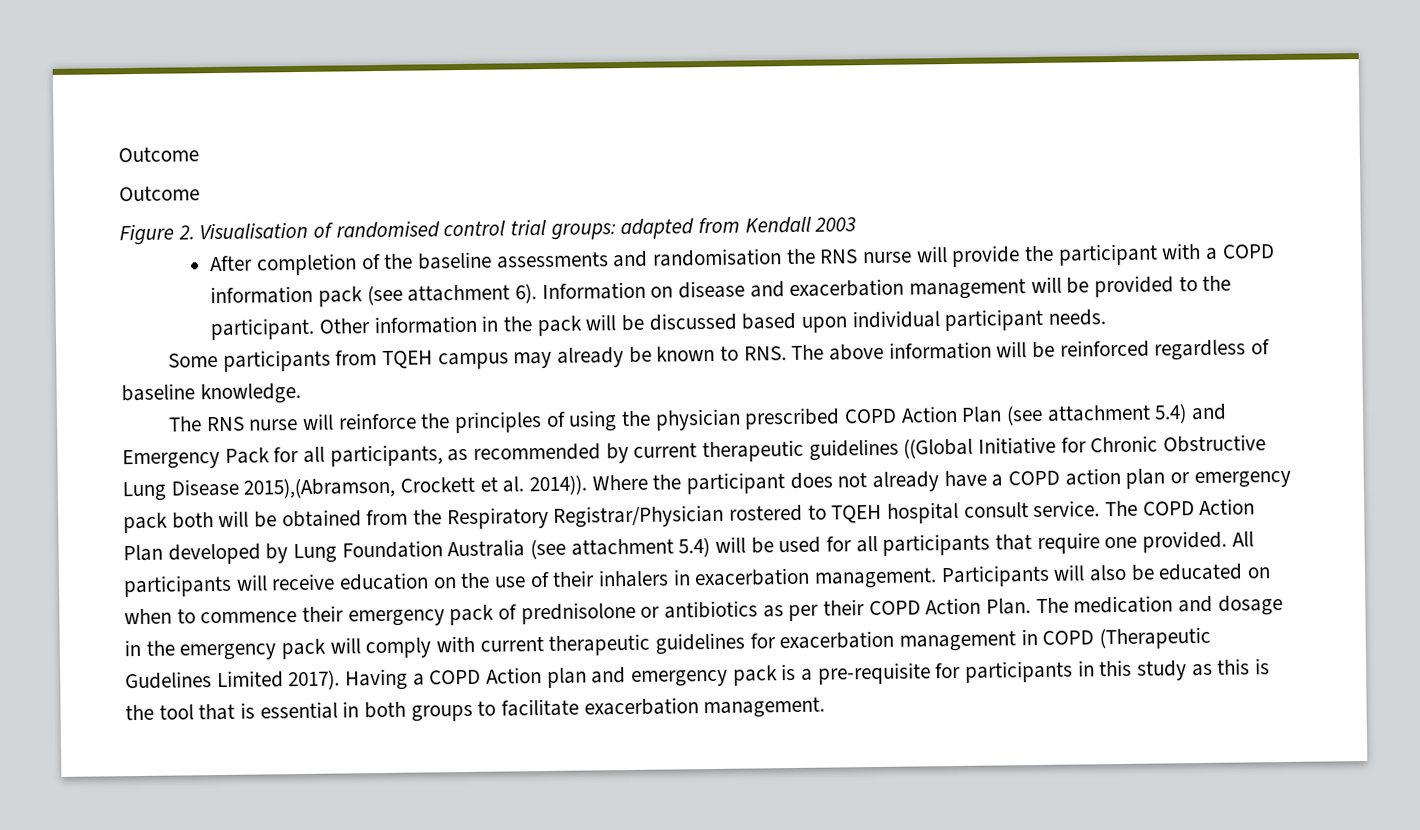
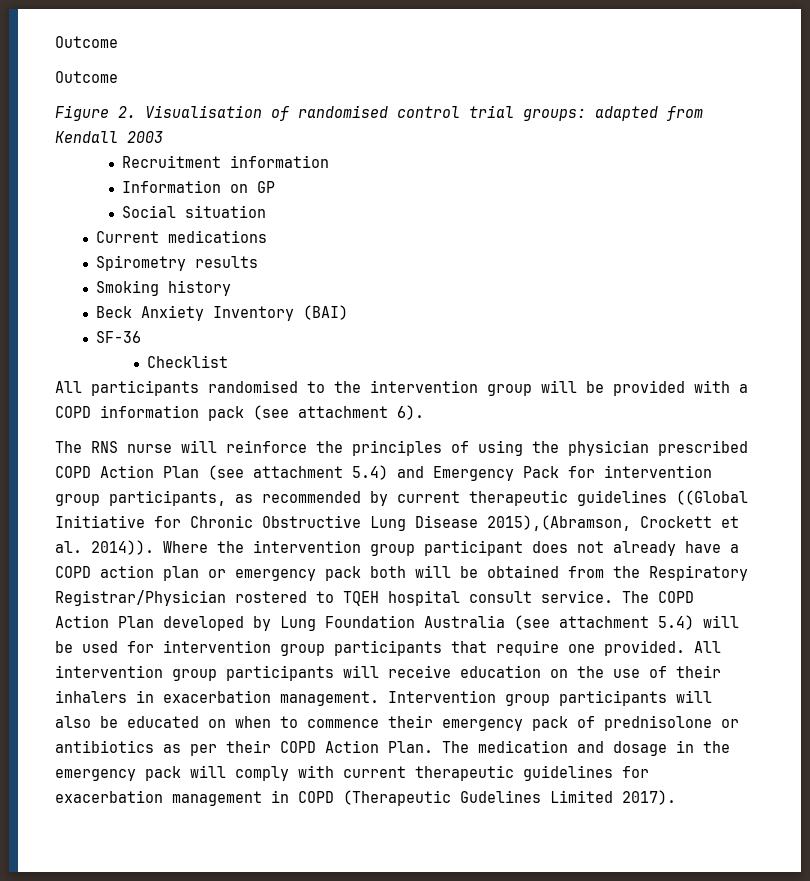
[210,243,1158,276] After completion of the baseline assessments and randomisation the RNS nurse will provide the participant -> [121,155,329,168] [121,180,275,193] [121,205,266,218] [96,230,268,243] [96,255,259,271] [96,280,232,296] [96,305,349,321] [96,331,142,343] [147,355,229,368] [55,380,685,396] Recruitment information // Information on GP // Social situation // Current medications // Spirometry results // Smoking history // Beck Anxiety Inventory (BAI) // SF-36 // Checklist // All participants randomised to the intervention group will be provided
[541,275,1232,301] [210,308,1107,341] [167,339,1271,372] [121,382,301,405] Information on disease and exacerbation management will be provided to the participant. Other information in the pack will be discussed based upon individual participant needs. // Some participants from TQEH campus may already be known to RNS. The above information will be reinforced regardless of baseline knowledge. -> (424, 412) none
[303,446,326,463] all -> [604,465,712,478] [55,494,100,506] intervention group
(682, 482) none -> [253,540,415,556] intervention group
[855,535,878,553] all -> [163,640,325,656] intervention group
(1254, 539) none -> [55,665,217,681] intervention group
[940,564,1050,588] Participants -> [388,690,667,706] Intervention group participants
[345,658,1271,691] [125,696,826,722] Having a COPD Action plan and emergency pack is a pre-requisite for participants in this study as this is the tool that is essential in both groups to facilitate exacerbation management. -> (676, 797) none

